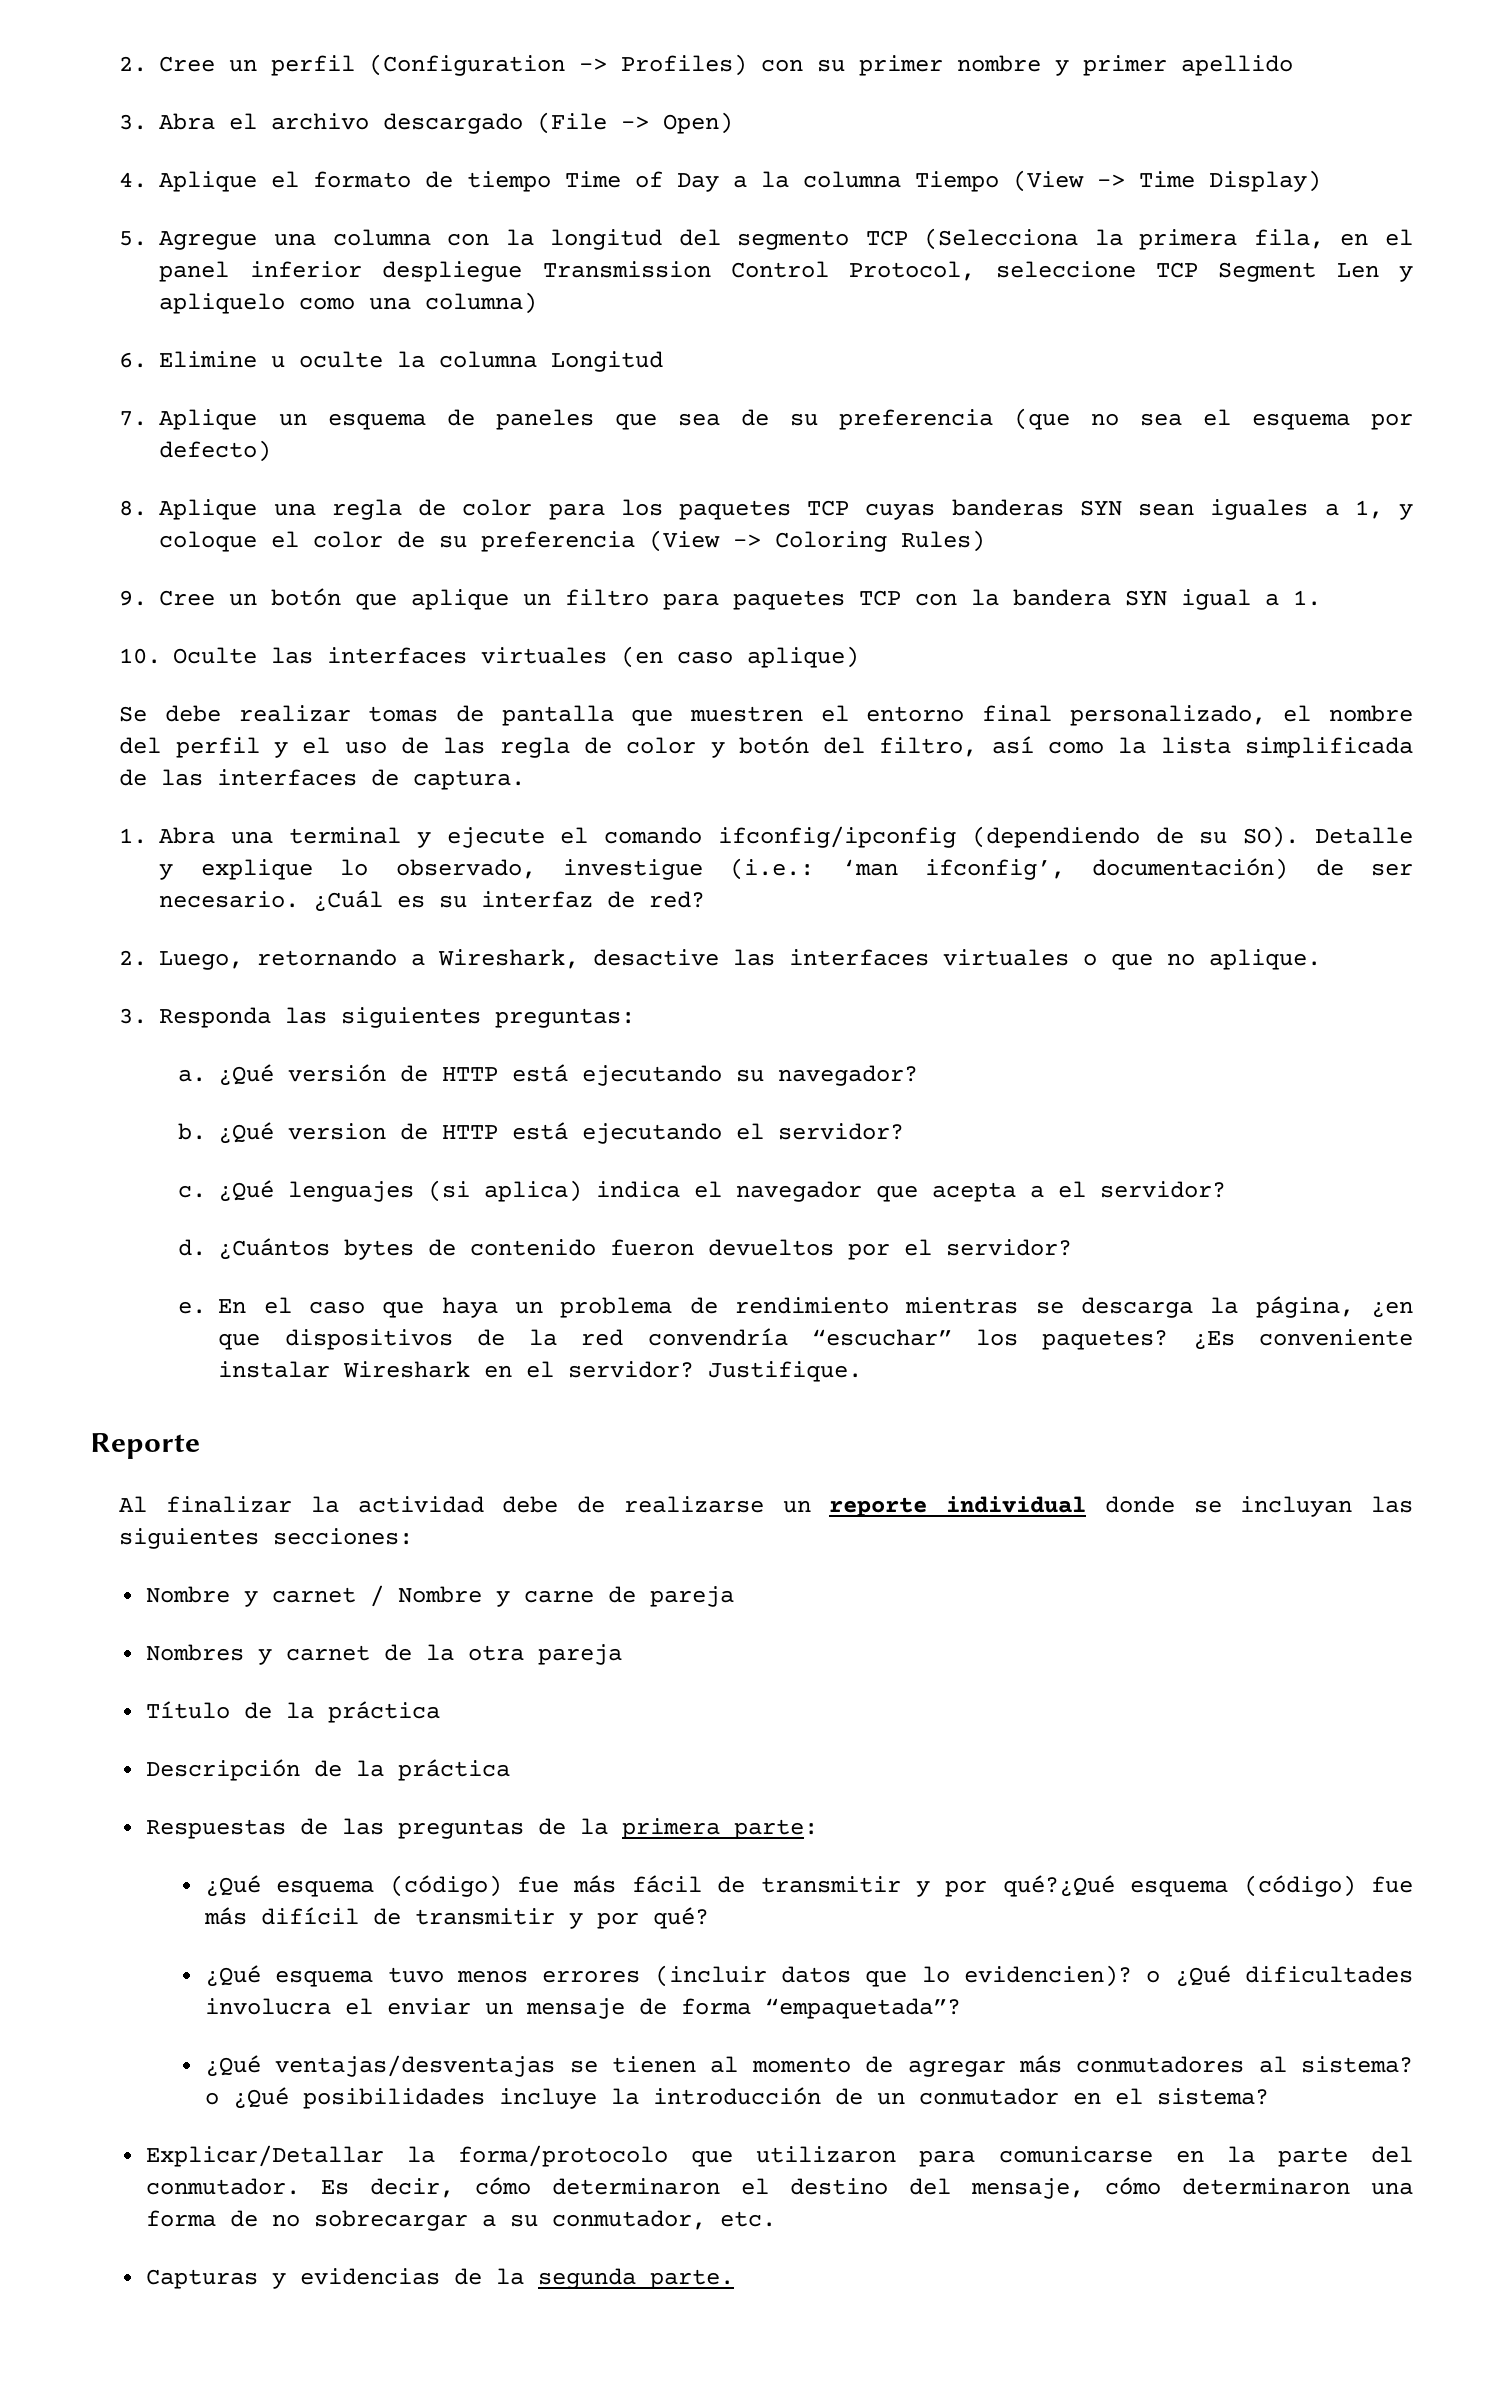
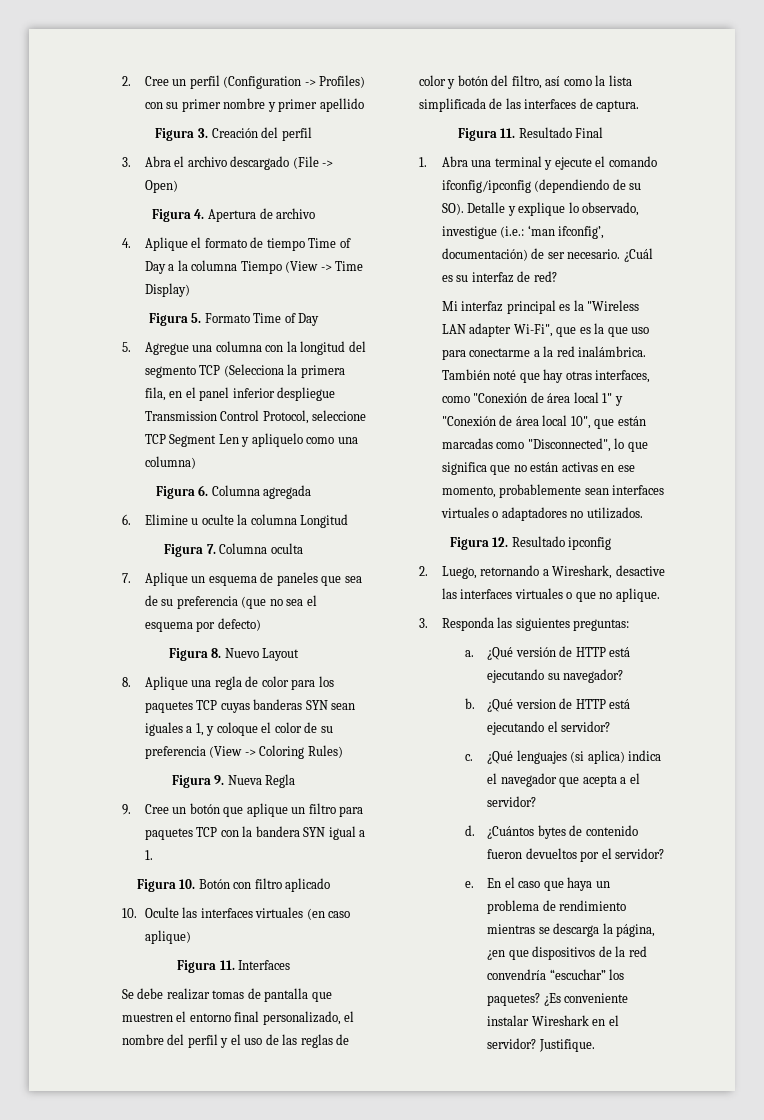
(1294, 65) none -> [155,127,312,141] // Figura 3. Creación del perfil
(734, 123) none -> [151,208,316,222] // Figura 4. Apertura de archivo
(1322, 181) none -> [148,313,320,326] // Figura 5. Formato Time of Day
(538, 303) none -> [155,485,312,499] // Figura 6. Columna agregada
(664, 361) none -> [164,543,303,557] // Figura 7. Columna oculta
(272, 451) none -> [168,648,300,661] // Figura 8. Nuevo Layout
(986, 541) none -> [171,774,296,788] // Figura 9. Nueva Regla
(1322, 598) none -> [136,878,331,892] // Figura 10. Botón con filtro aplicado
(860, 657) none -> [176,960,291,973] // Figura 11. Interfaces
[499,737,570,758] regla -> [300,1034,333,1048] reglas
(526, 780) none -> [457,127,604,141] // Figura 11. Resultado Final
(706, 899) none -> [441,300,640,314] [441,323,650,337] [441,346,647,360] [441,369,651,383] [441,392,623,406] [441,415,646,429] [441,438,648,452] [441,462,635,475] [441,484,665,498] [440,507,643,521] [449,536,612,550] // Mi interfaz principal es la "Wireless LAN adapter Wi-Fi", que es la que uso para conectarme a la red inalámbrica. También noté que hay otras interfaces, como "Conexión de área local 1" y "Conexión de área local 10", que están marcadas como "Disconnected", lo que significa que no están activas en ese momento, probablemente sean interfaces virtuales o adaptadores no utilizados. // Figura 12. Resultado ipconfig
[90,1433,200,1459] [119,1496,1413,1517] [119,1528,414,1549] [145,1585,734,1607] [145,1644,622,1665] [145,1701,440,1723] [145,1759,510,1781] [145,1818,818,1839] [204,1875,1414,1897] [203,1907,709,1929] [204,1965,1413,1987] [204,1998,961,2019] [204,2055,1413,2077] [204,2087,1269,2109] [145,2145,1413,2167] [145,2177,1413,2199] [145,2210,776,2231] [145,2268,734,2289] // Reporte // Al finalizar la actividad debe de realizarse un reporte individual donde se incluyan las siguientes secciones: // Nombre y carnet / Nombre y carne de pareja // Nombres y carnet de la otra pareja // Título de la práctica // Descripción de la práctica // Respuestas de las preguntas de la primera parte: // ¿Qué esquema (código) fue más fácil de transmitir y por qué?¿Qué esquema (código) fue más difícil de transmitir y por qué? // ¿Qué esquema tuvo menos errores (incluir datos que lo evidencien)? o ¿Qué dificultades involucra el enviar un mensaje de forma “empaquetada”? // ¿Qué ventajas/desventajas se tienen al momento de agregar más conmutadores al sistema? o ¿Qué posibilidades incluye la introducción de un conmutador en el sistema? // Explicar/Detallar la forma/protocolo que utilizaron para comunicarse en la parte del conmutador. Es decir, cómo determinaron el destino del mensaje, cómo determinaron una forma de no sobrecargar a su conmutador, etc. // Capturas y evidencias de la segunda parte. -> (595, 1045) none

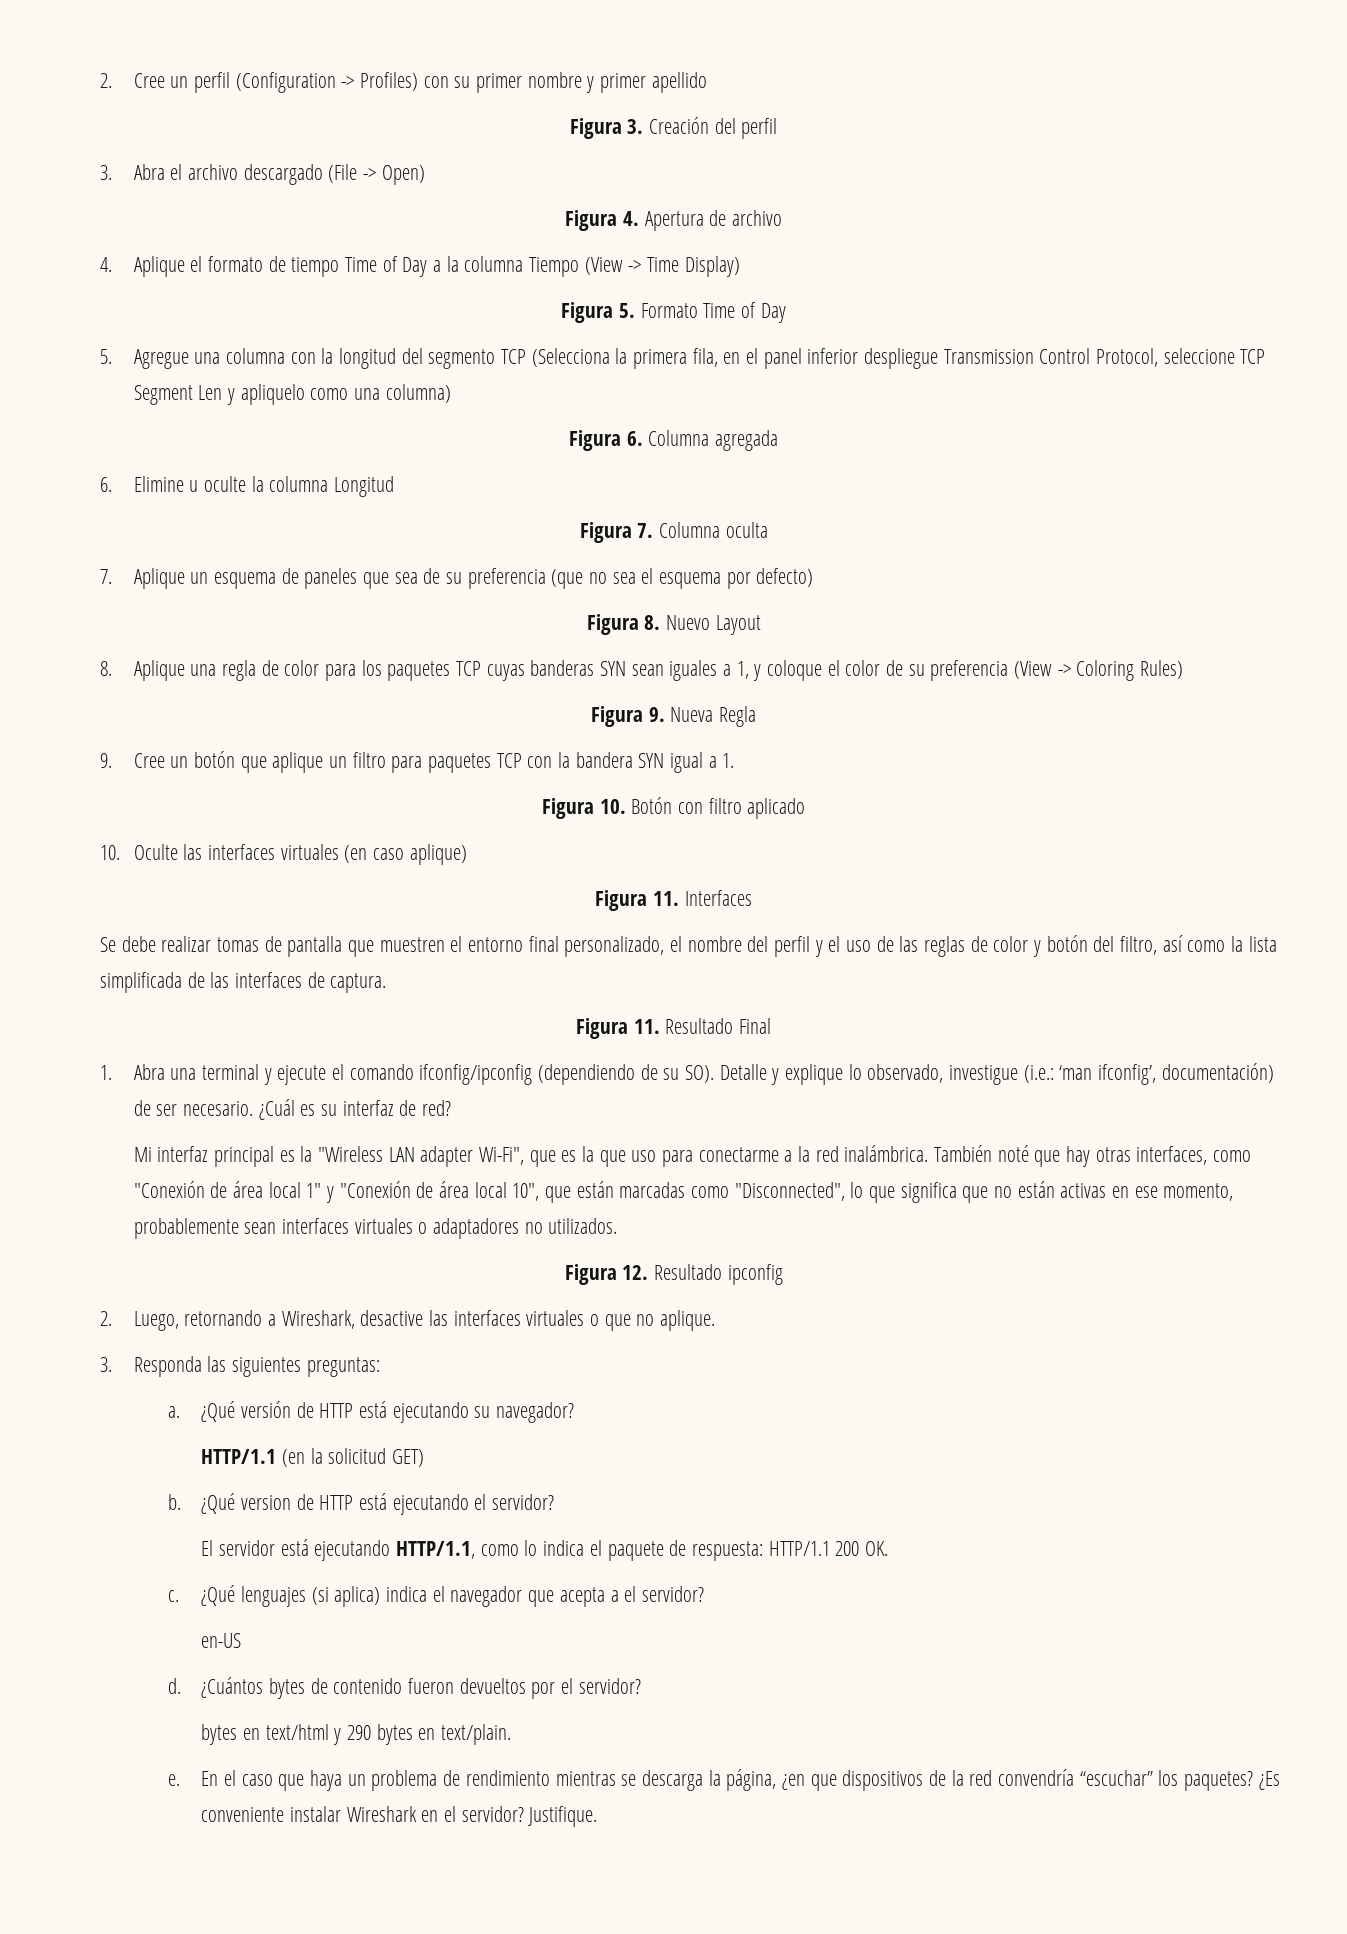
(624, 676) none -> [201,1448,425,1467] // HTTP/1.1 (en la solicitud GET)
(611, 726) none -> [201,1539,888,1561] // El servidor está ejecutando HTTP/1.1, como lo indica el paquete de respuesta: HTTP/1.1 200 OK.
(537, 801) none -> [201,1633,242,1648] // en-US
(665, 853) none -> [201,1724,512,1745] // bytes en text/html y 290 bytes en text/plain.

